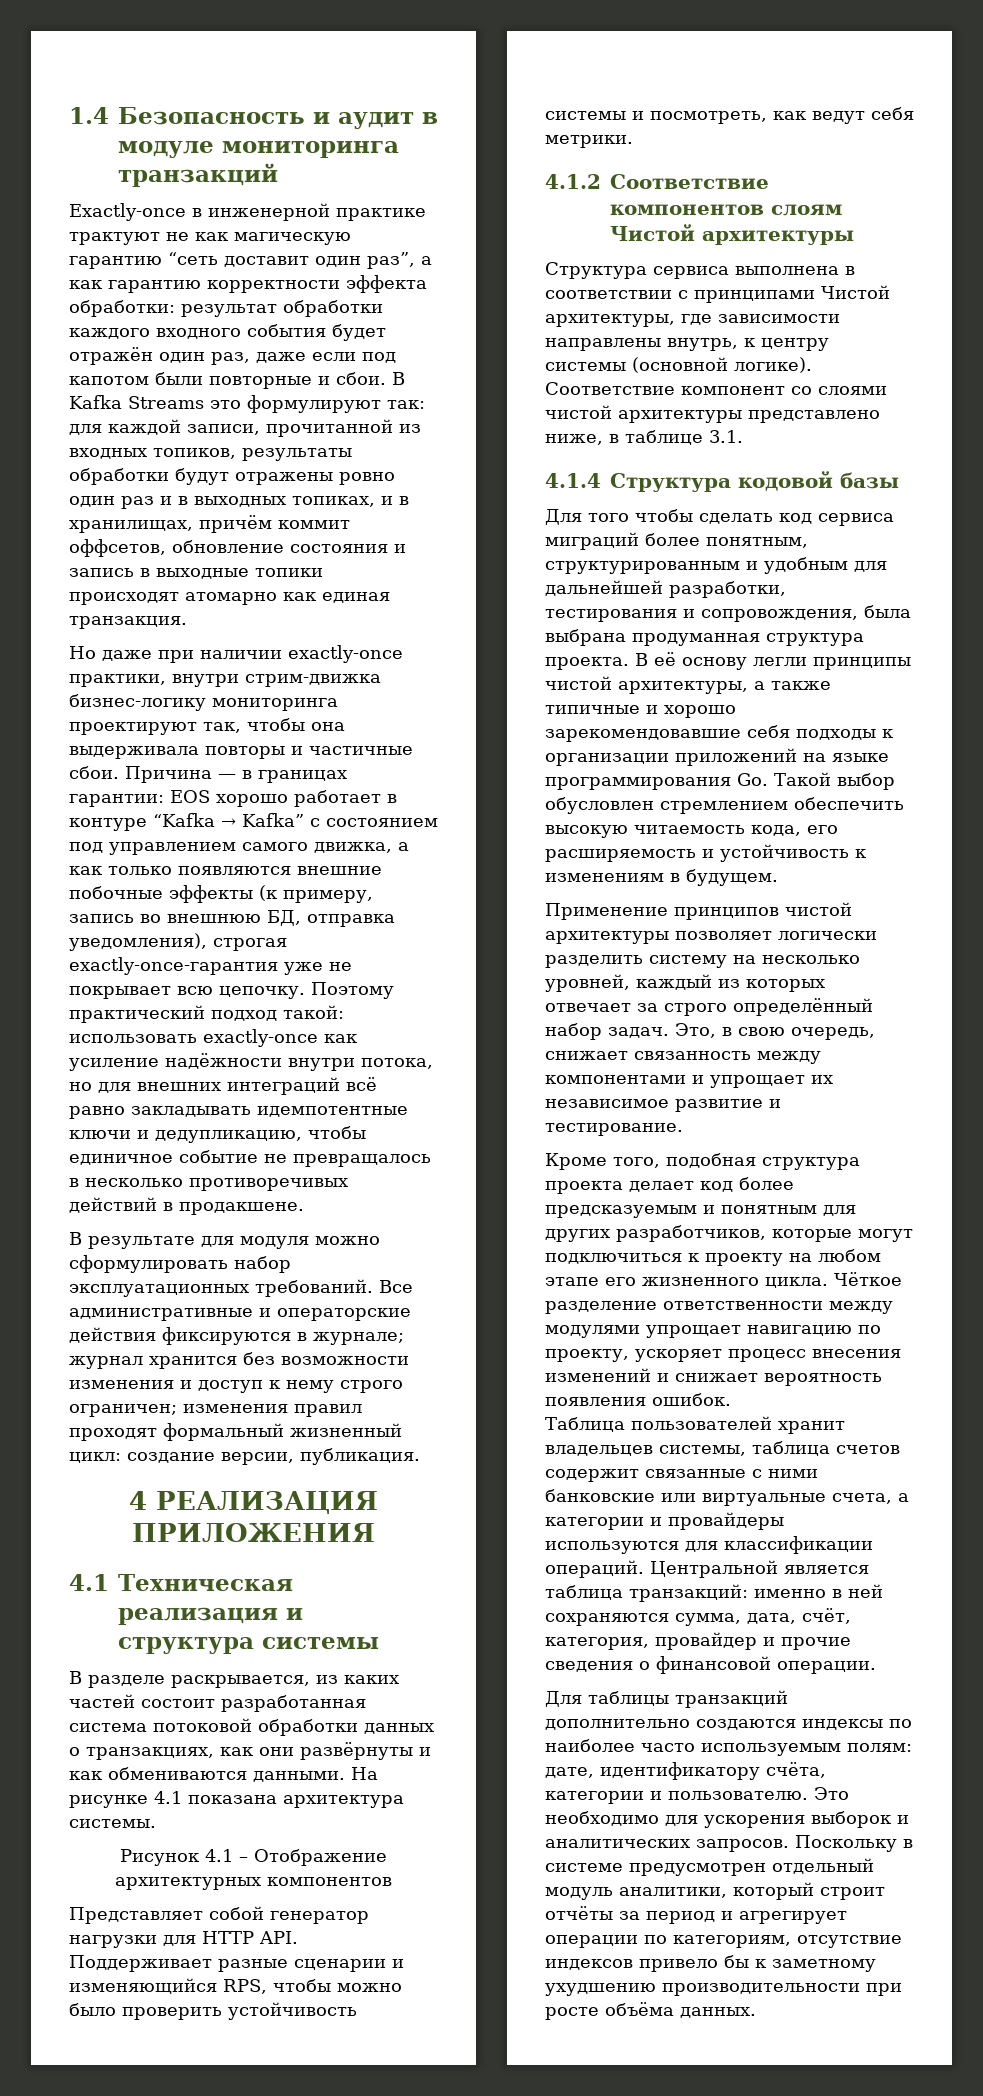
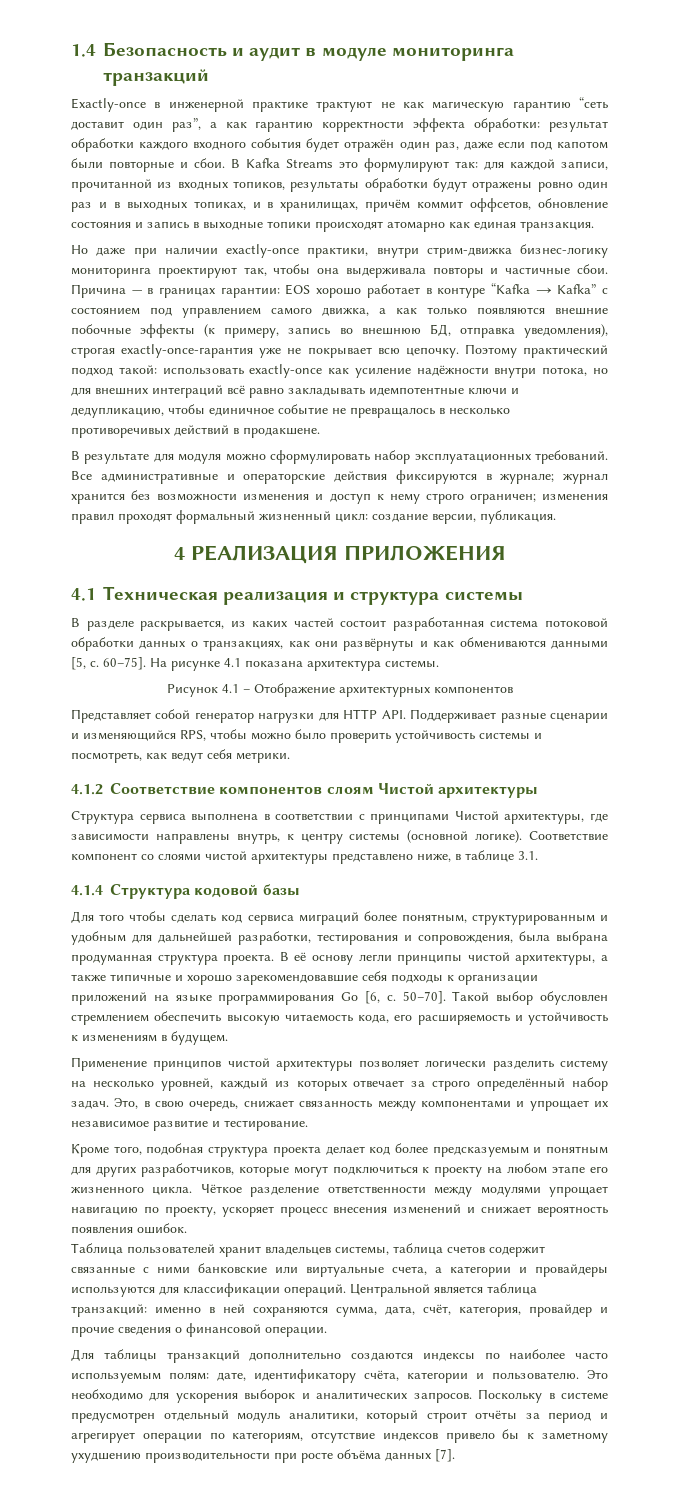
[253,1771,345,1782] данными. -> [550,640,608,649] [71,657,146,670] данными [5, с. 60–75].
[737,773,768,786] Go. -> [341,991,446,1004] Go [6, с. 50–70].
[680,2007,756,2018] данных. -> [385,1449,455,1462] данных [7].

